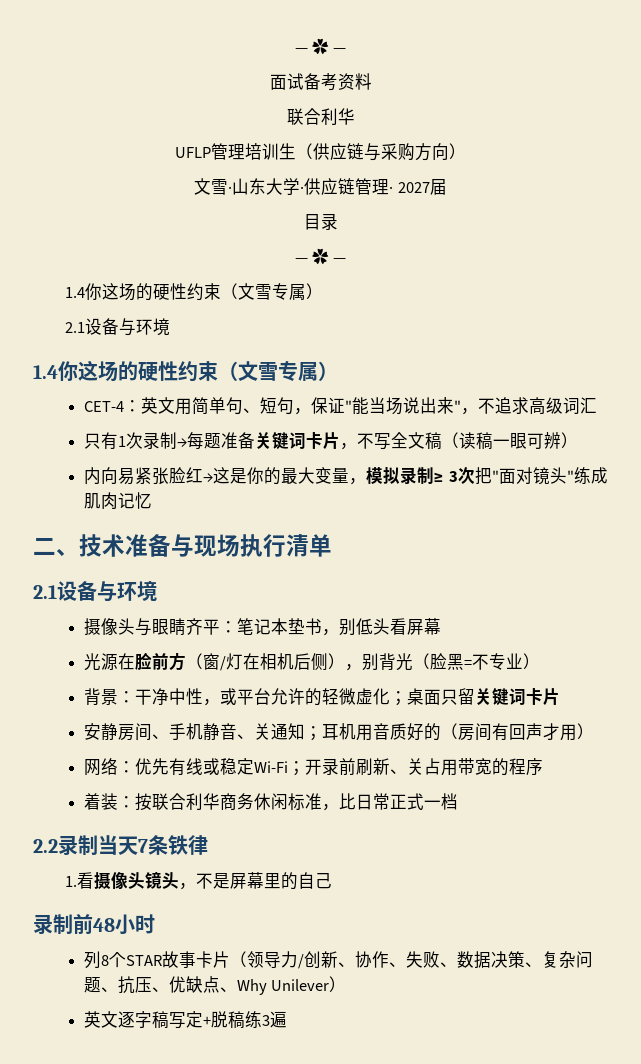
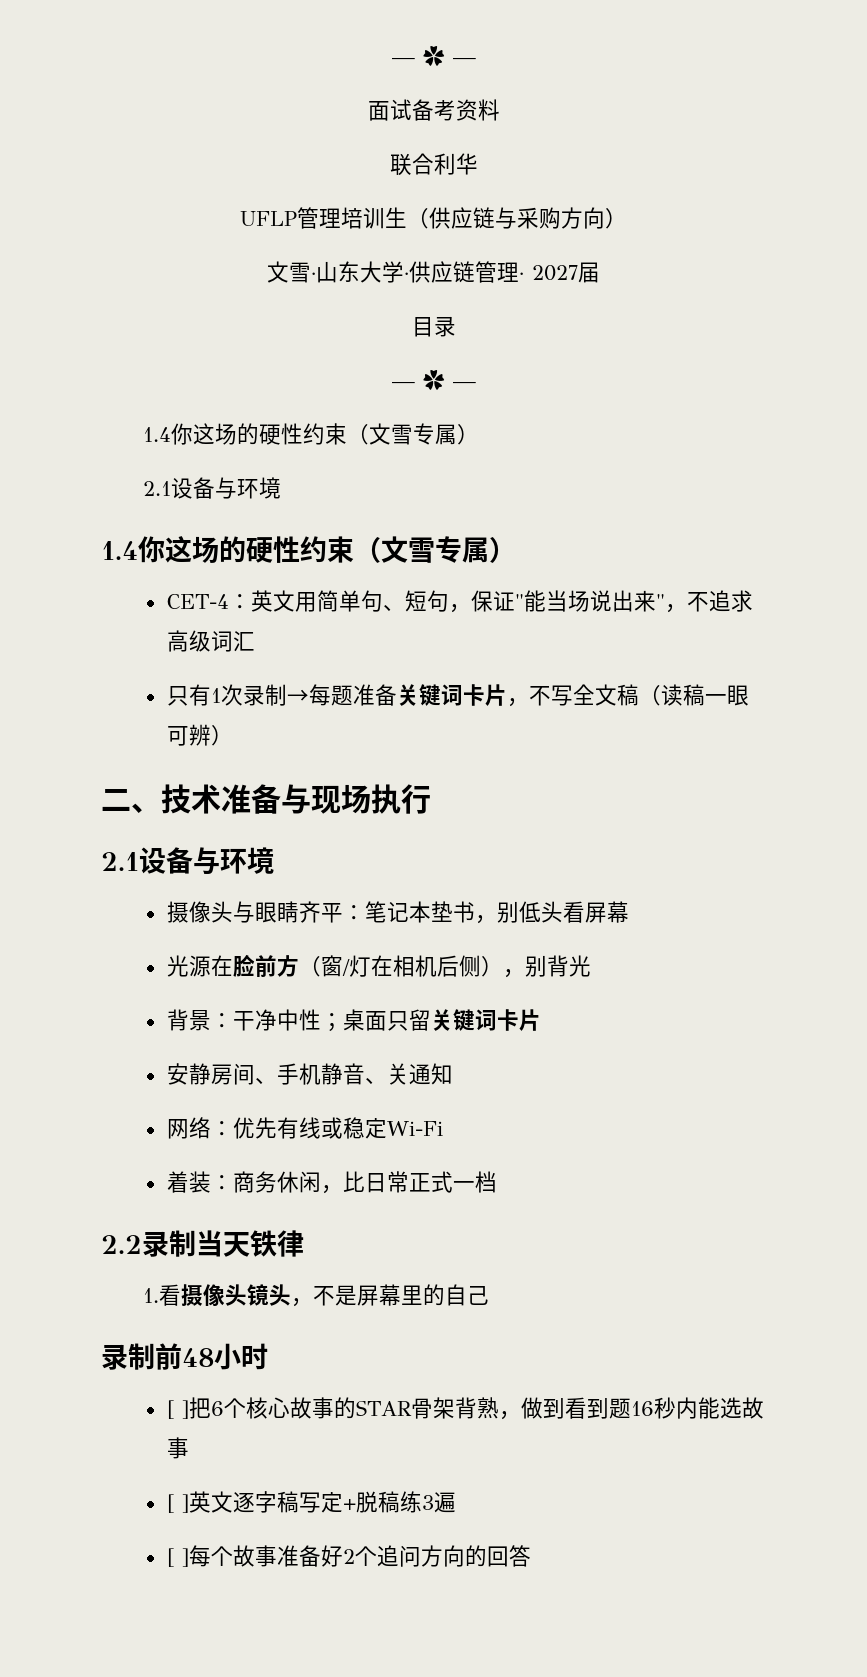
[83,467,608,485] [83,492,152,509] // 内向易紧张脸红→这是你的最大变量，模拟录制≥ 3次把"面对镜头"练成肌肉记忆 -> (233, 735) none
[286,534,332,557] 清单 -> (431, 799) none
[412,653,540,670] （脸黑=不专业） -> (591, 966) none
[202,688,390,706] ，或平台允许的轻微虚化 -> (321, 1020) none
[304,723,594,741] ；耳机用音质好的（房间有回声才用） -> (453, 1074) none
[287,758,543,776] ；开录前刷新、关占用带宽的程序 -> (443, 1128) none
[134,793,220,811] 按联合利华 -> (233, 1182) none
[287,793,322,811] 标准 -> (321, 1182) none
[138,835,168,855] 7条 -> (250, 1244) none
[83,951,593,969] [83,976,346,995] 列8个STAR故事卡片（领导力/创新、协作、失败、数据决策、复杂问题、抗压、优缺点、Why Unilever） // -> [166,1397,764,1420] [166,1437,189,1459] [166,1494,189,1513] [ ]把6个核心故事的STAR骨架背熟，做到看到题16秒内能选故事 // [ ]
(287, 1019) none -> [166,1545,531,1567] // [ ]每个故事准备好2个追问方向的回答

